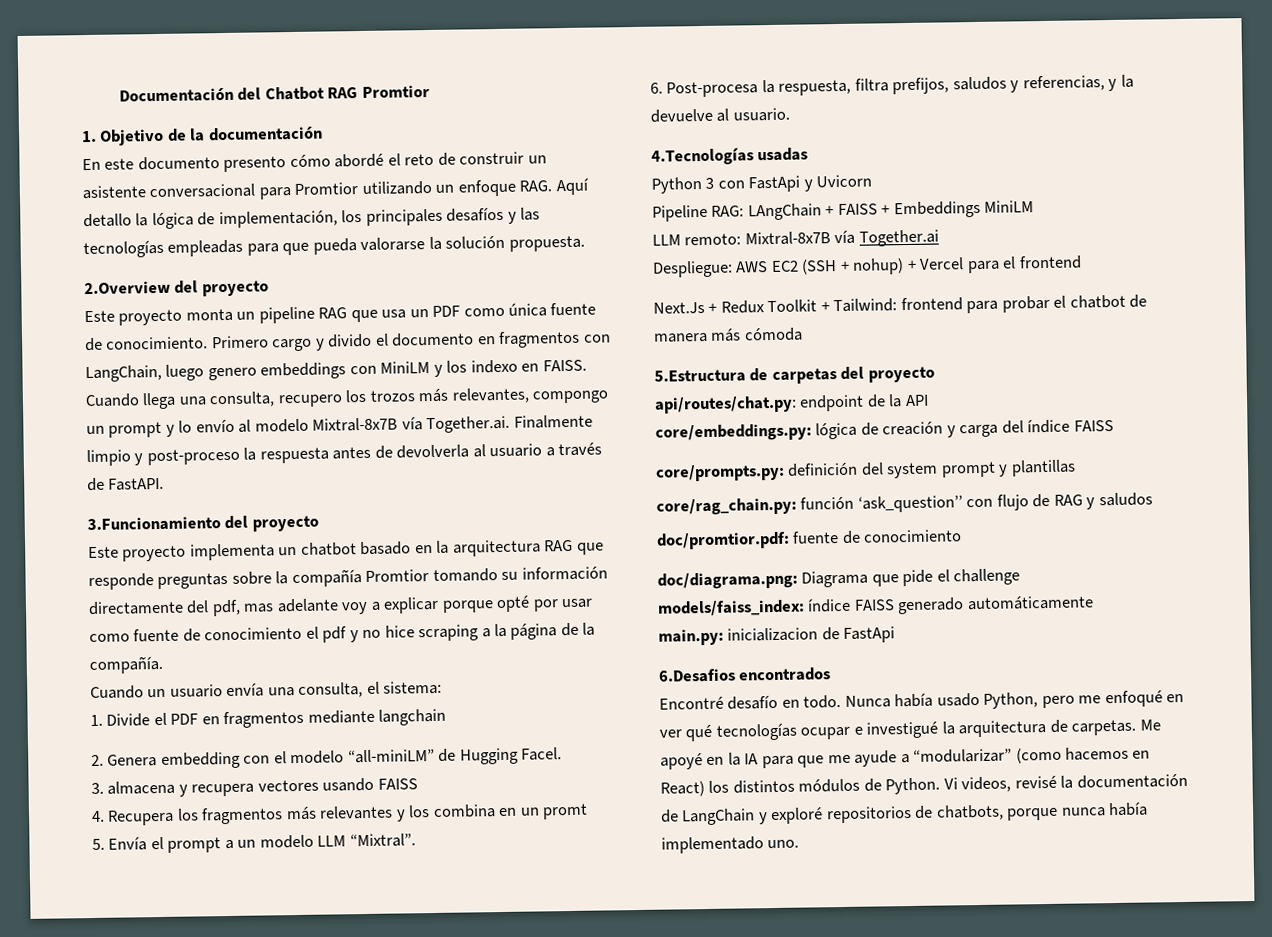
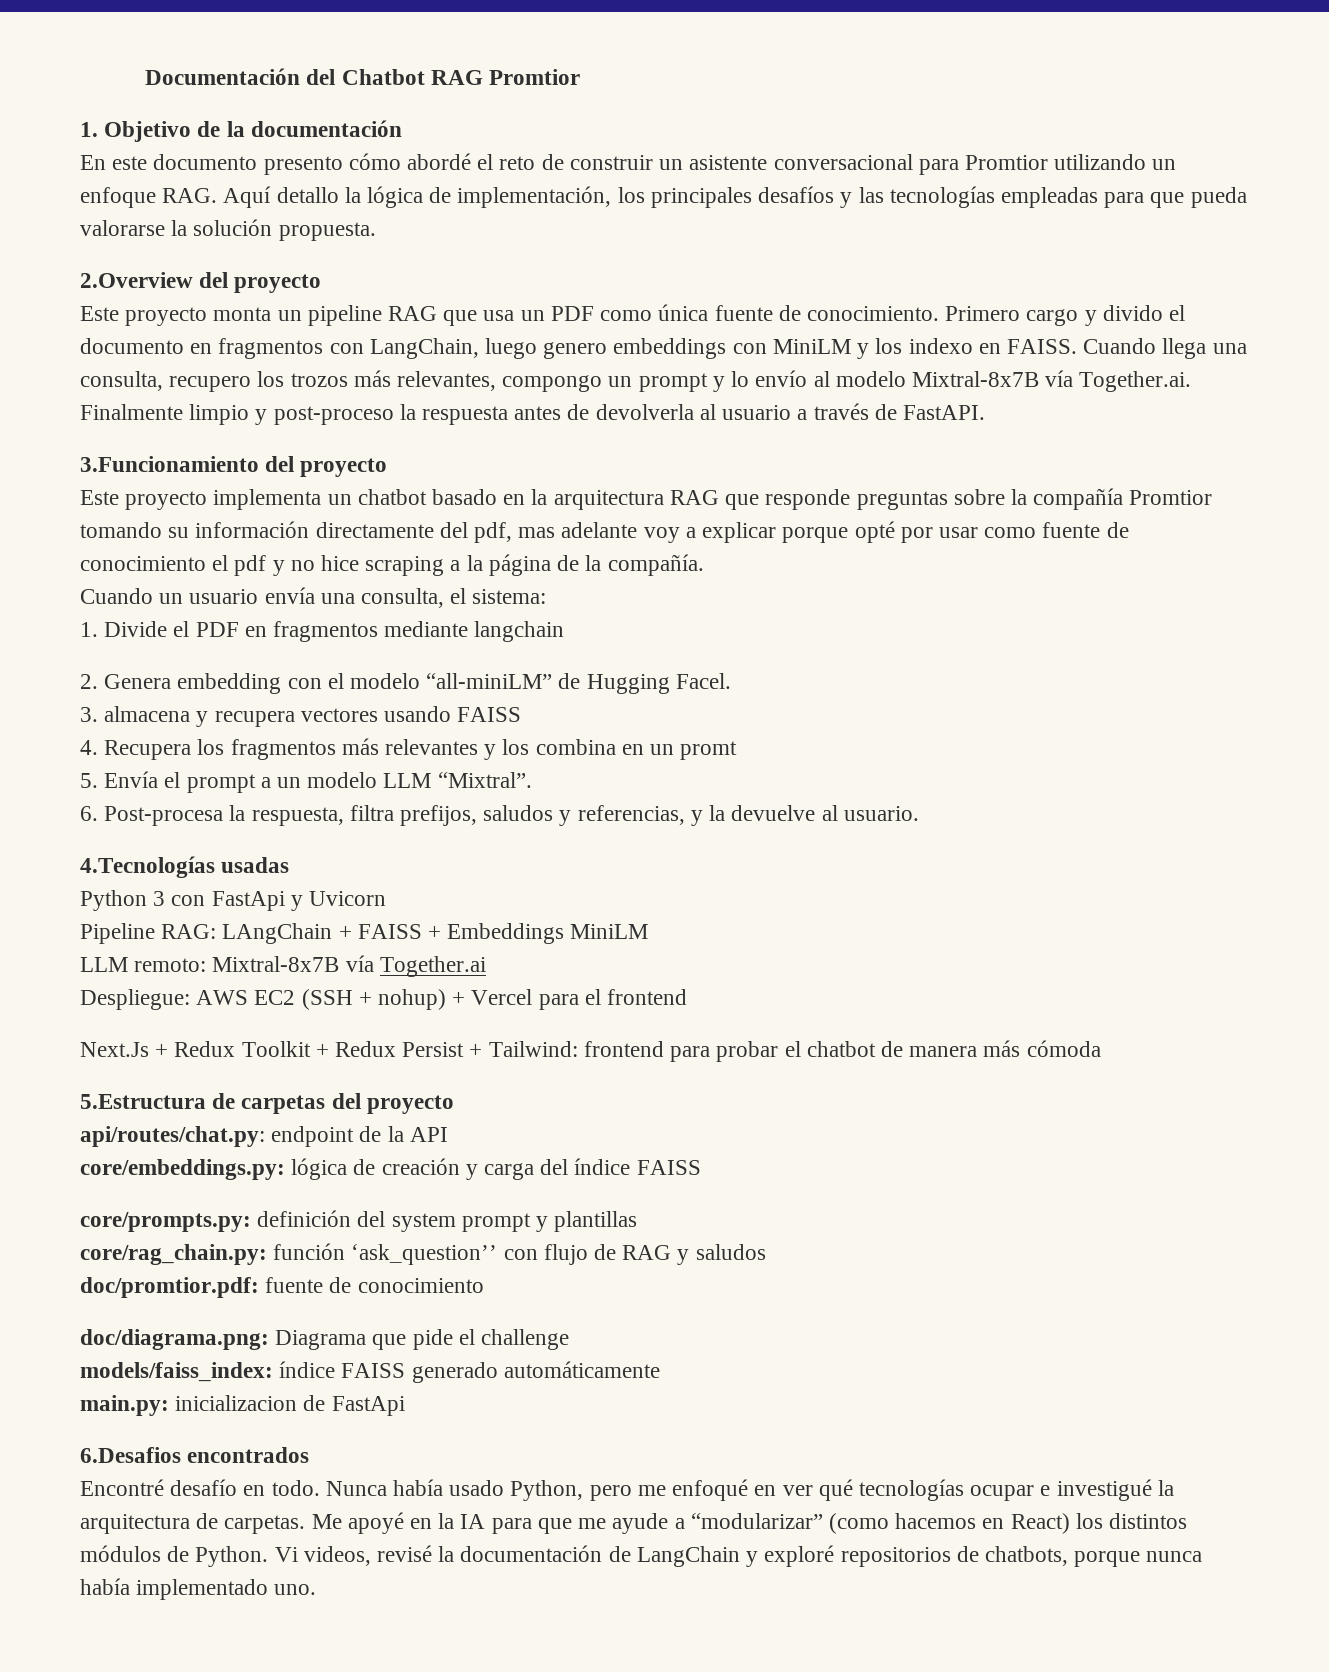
(830, 306) none -> [335,1041,483,1057] Redux Persist +

